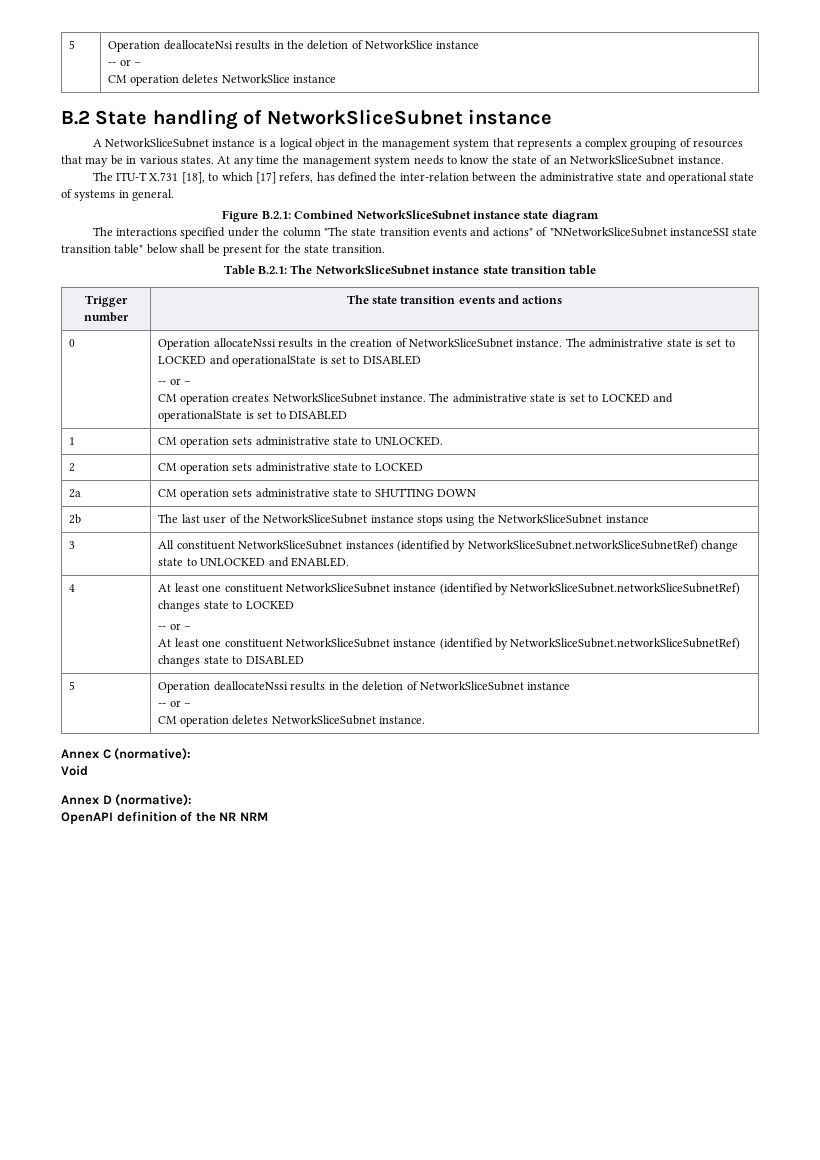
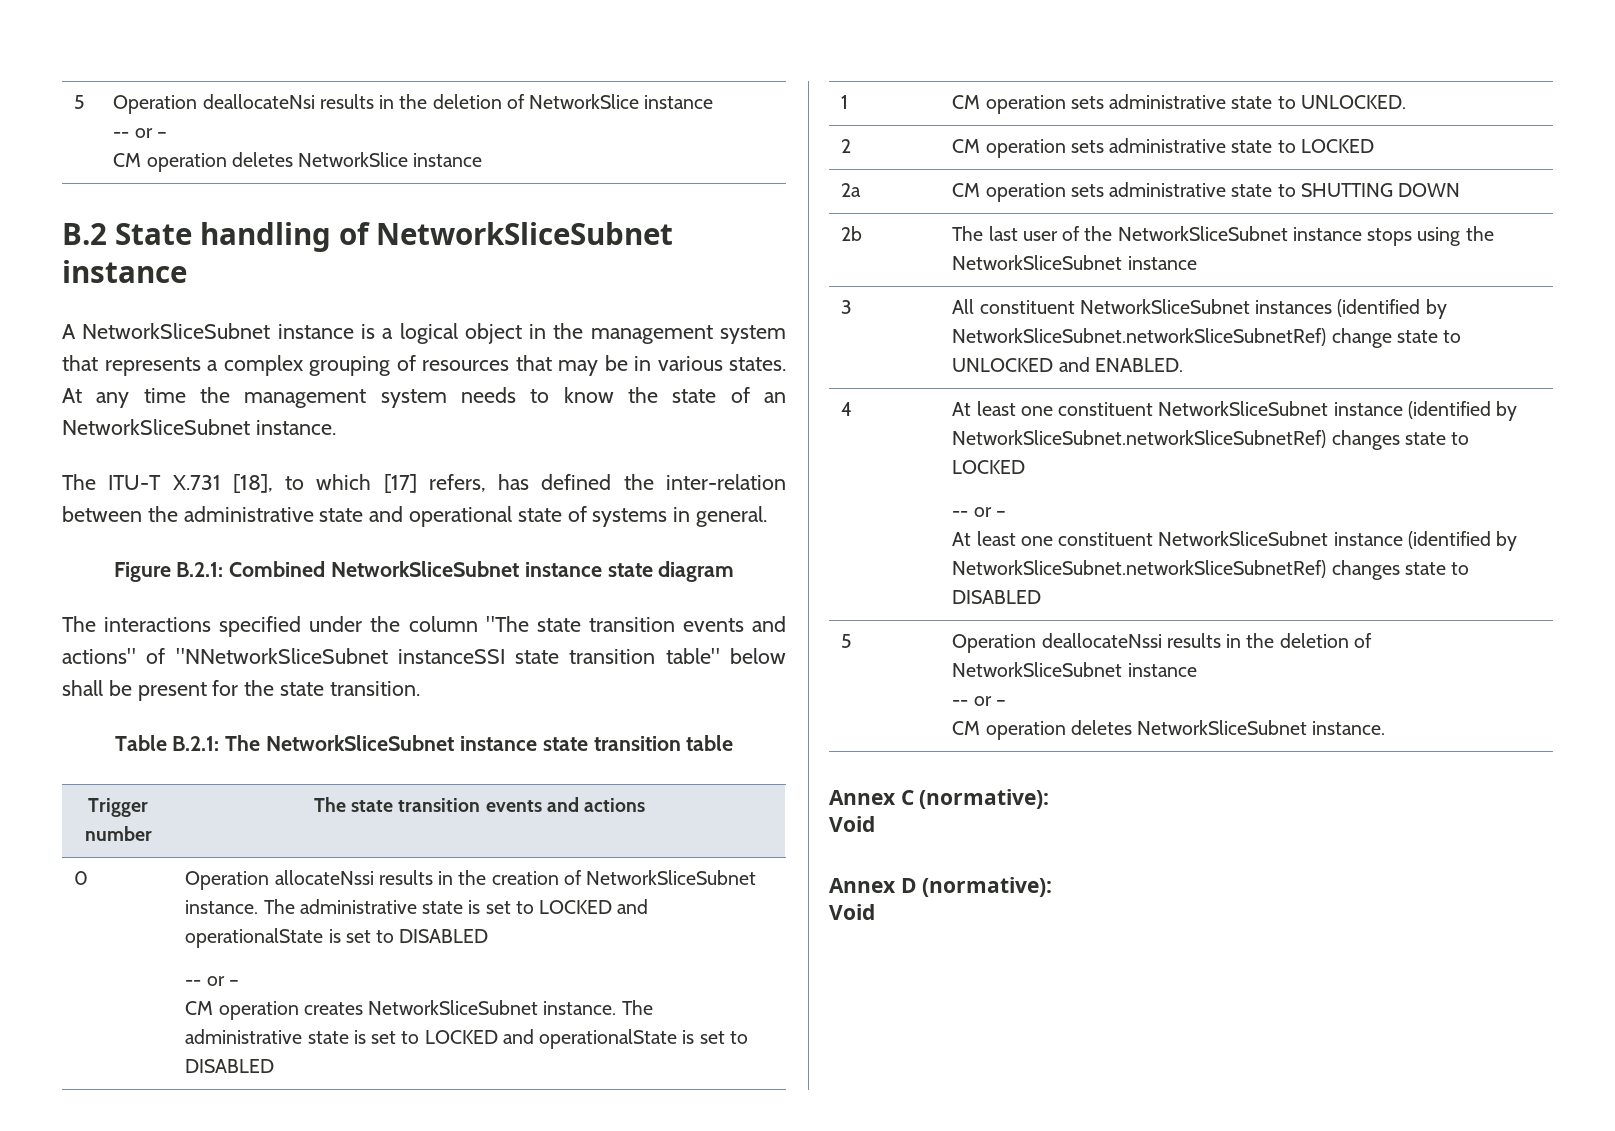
[61,811,268,825] OpenAPI definition of the NR NRM -> [829,904,875,920] Void

